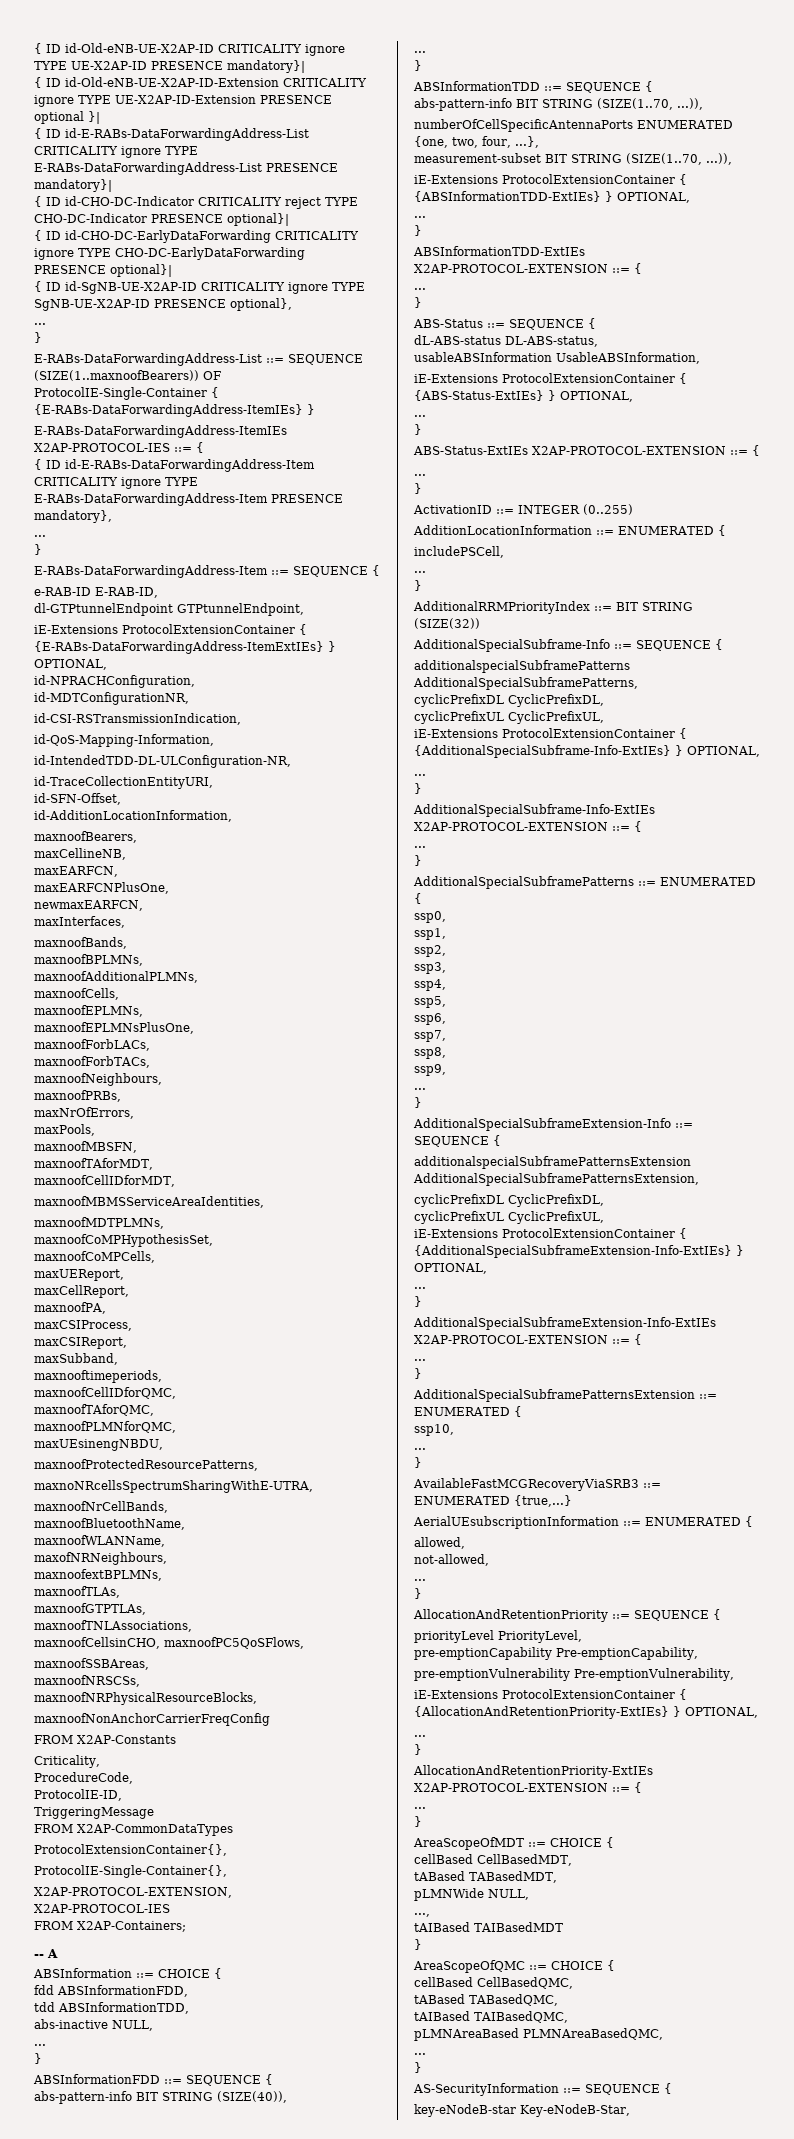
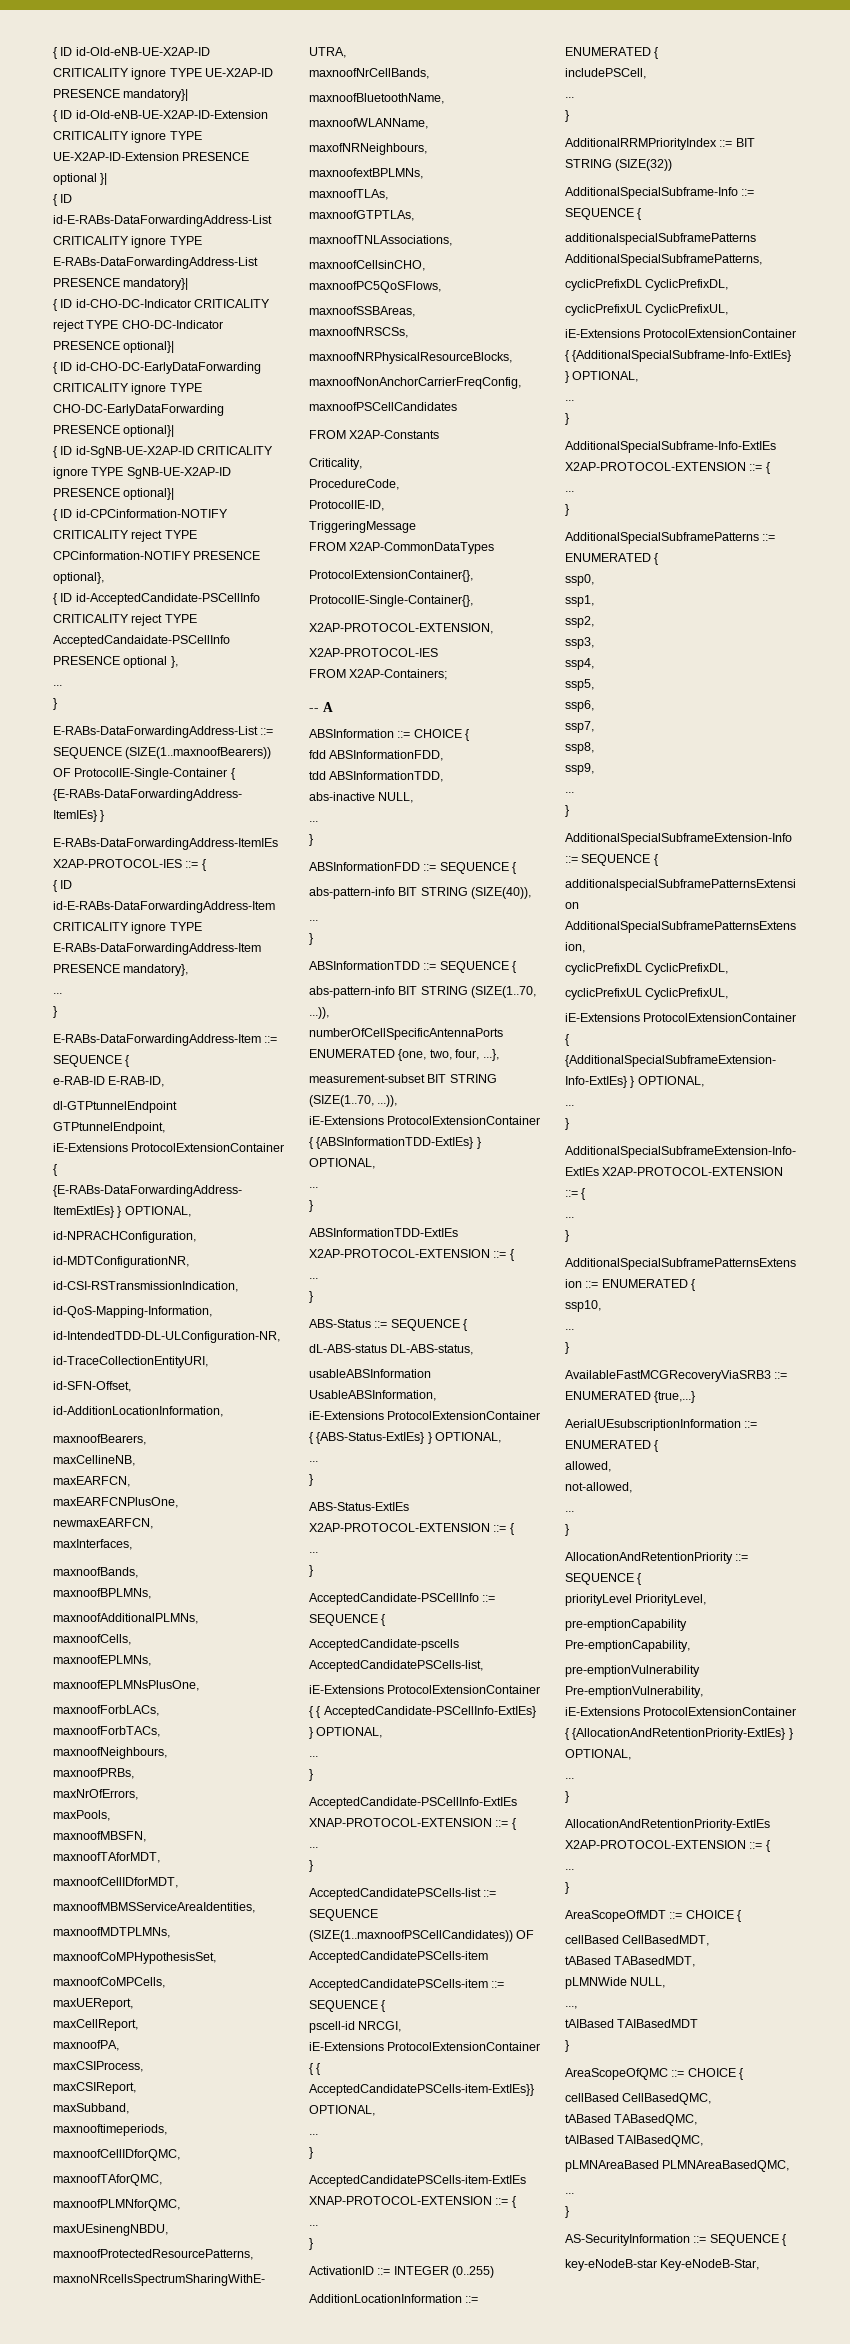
[230,298,292,311] optional}, -> [123,488,175,500] [53,509,228,521] [53,530,197,542] [53,551,261,560] [53,572,104,584] [53,593,260,605] [53,614,197,626] [53,635,230,647] [53,656,178,668] optional}| // { ID id-CPCinformation-NOTIFY CRITICALITY reject TYPE CPCinformation-NOTIFY PRESENCE optional}, // { ID id-AcceptedCandidate-PSCellInfo CRITICALITY reject TYPE AcceptedCandaidate-PSCellInfo PRESENCE optional },
[34,1713,270,1726] maxnoofNonAnchorCarrierFreqConfig -> [309,377,521,389] [309,402,457,411] maxnoofNonAnchorCarrierFreqConfig, // maxnoofPSCellCandidates
(422, 488) none -> [309,1593,496,1605] [309,1614,386,1626] [309,1639,459,1651] [309,1660,483,1672] [309,1685,541,1694] [309,1706,536,1718] [309,1727,383,1739] [309,1756,318,1757] [309,1769,313,1781] [309,1797,517,1809] [309,1818,516,1830] [309,1847,318,1848] [309,1860,313,1872] [309,1888,497,1900] [309,1909,378,1921] [309,1930,535,1942] [309,1951,488,1963] [309,1979,505,1991] [309,2000,386,2012] [309,2021,402,2033] [309,2042,541,2051] [309,2063,321,2075] [309,2084,534,2096] [309,2105,375,2116] [309,2134,318,2135] [309,2147,313,2159] [309,2175,526,2187] [309,2196,516,2208] [309,2225,318,2226] [309,2238,313,2250] // AcceptedCandidate-PSCellInfo ::= SEQUENCE { // AcceptedCandidate-pscells AcceptedCandidatePSCells-list, // iE-Extensions ProtocolExtensionContainer { { AcceptedCandidate-PSCellInfo-ExtIEs} } OPTIONAL, // ... // } // AcceptedCandidate-PSCellInfo-ExtIEs XNAP-PROTOCOL-EXTENSION ::= { // ... // } // AcceptedCandidatePSCells-list ::= SEQUENCE (SIZE(1..maxnoofPSCellCandidates)) OF AcceptedCandidatePSCells-item // AcceptedCandidatePSCells-item ::= SEQUENCE { // pscell-id NRCGI, // iE-Extensions ProtocolExtensionContainer { { AcceptedCandidatePSCells-item-ExtIEs}} OPTIONAL, // ... // } // AcceptedCandidatePSCells-item-ExtIEs XNAP-PROTOCOL-EXTENSION ::= { // ... // }

